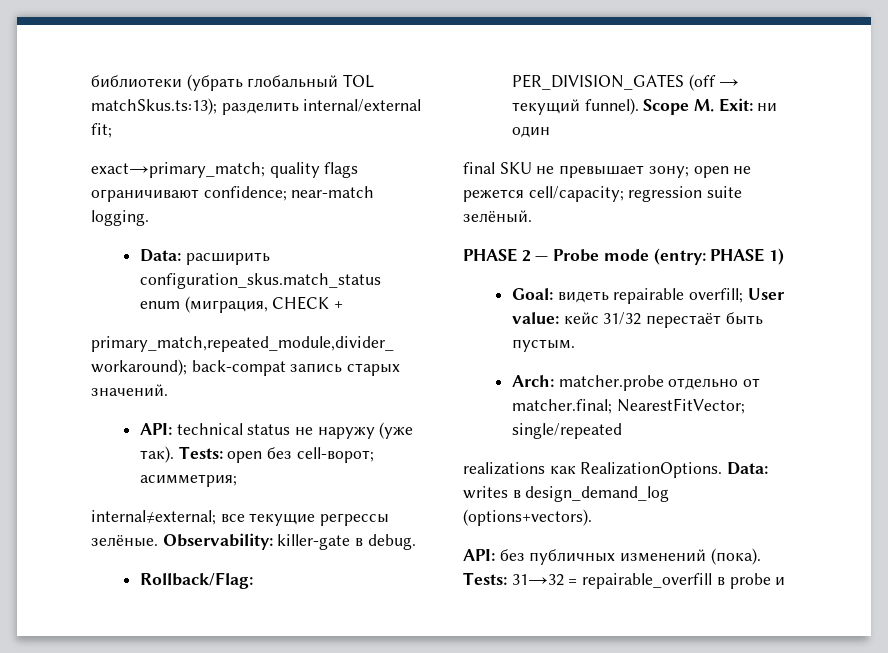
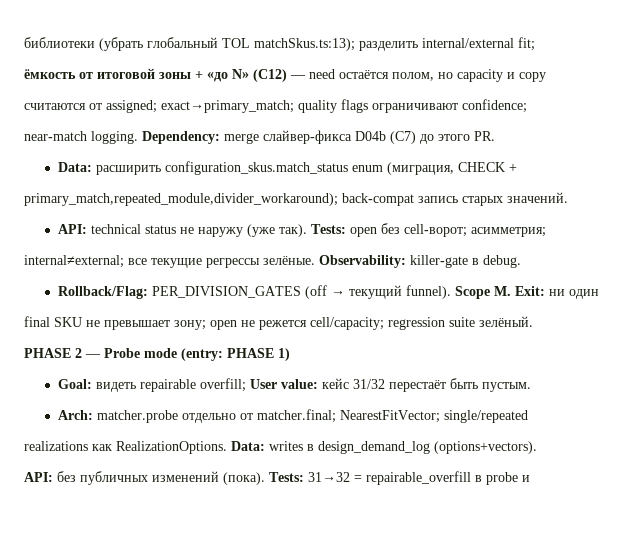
(112, 130) none -> [24,68,546,82] [24,100,157,113] ёмкость от итоговой зоны + «до N» (C12) — need остаётся полом, но capacity и copy // считаются от assigned;
(287, 193) none -> (527, 106) //
(149, 218) none -> [142,130,495,144] Dependency: merge слайвер-фикса D04b (C7) до этого PR.

